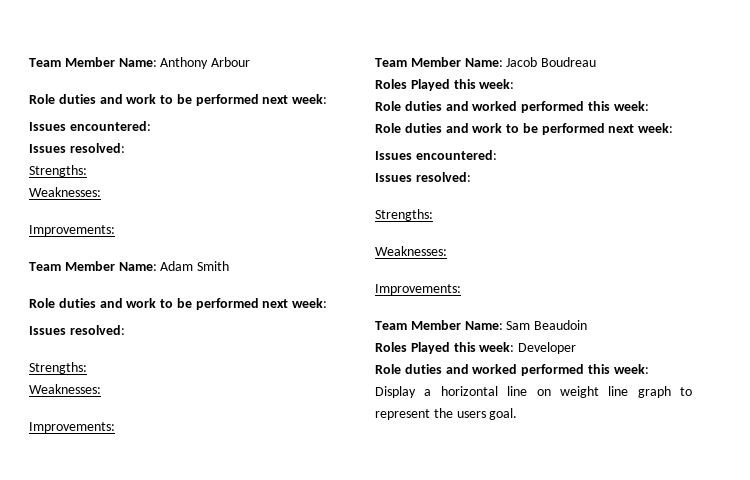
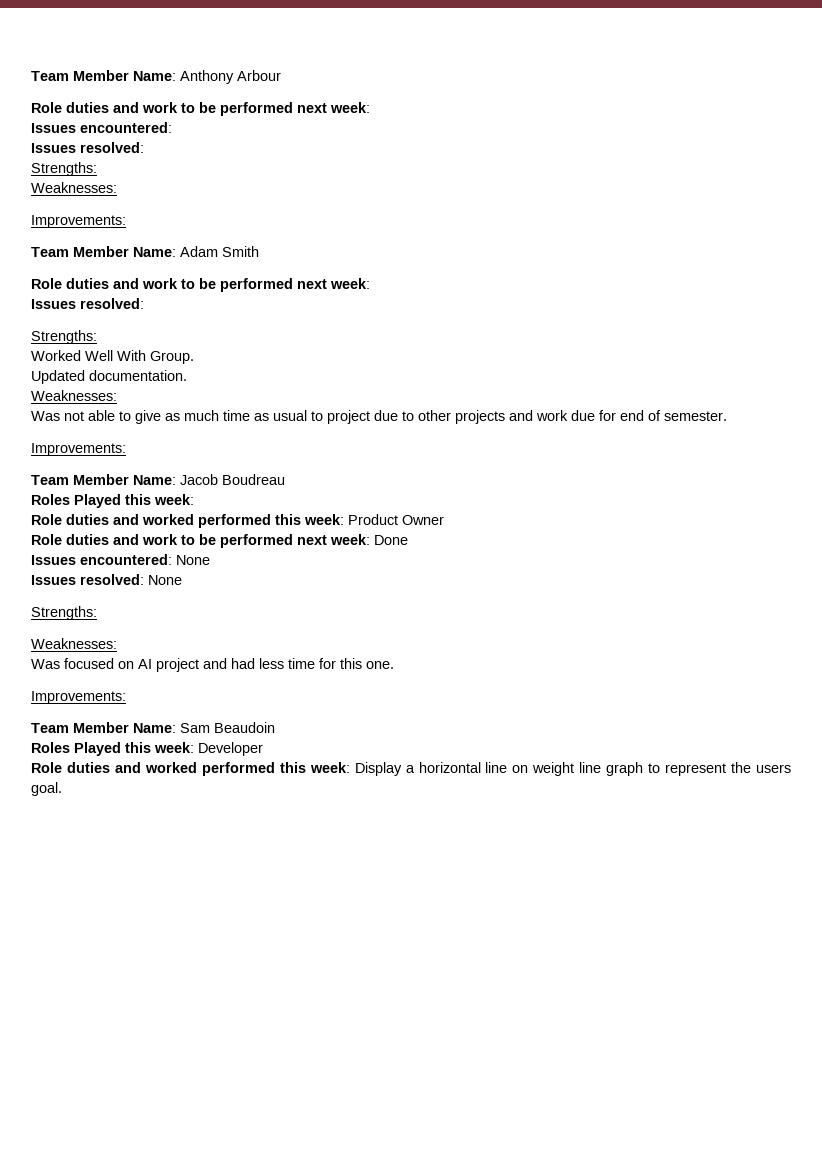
[29,384,101,394] Weaknesses: -> [31,350,194,364] [31,370,187,384] [31,390,117,401] [31,410,727,424] Worked Well With Group. // Updated documentation. // Weaknesses: // Was not able to give as much time as usual to project due to other projects and work due for end of semester.
[375,123,674,135] [375,150,497,160] [375,172,471,182] [375,209,433,221] [375,246,447,256] // Role duties and work to be performed next week: // Issues encountered: // Issues resolved: // Strengths: // Weaknesses: -> [348,514,444,525] [31,534,408,548] [31,554,210,565] [31,574,182,585] [31,606,97,620] [31,638,117,649] [31,658,394,672] Product Owner // Role duties and work to be performed next week: Done // Issues encountered: None // Issues resolved: None // Strengths: // Weaknesses: // Was focused on AI project and had less time for this one.

